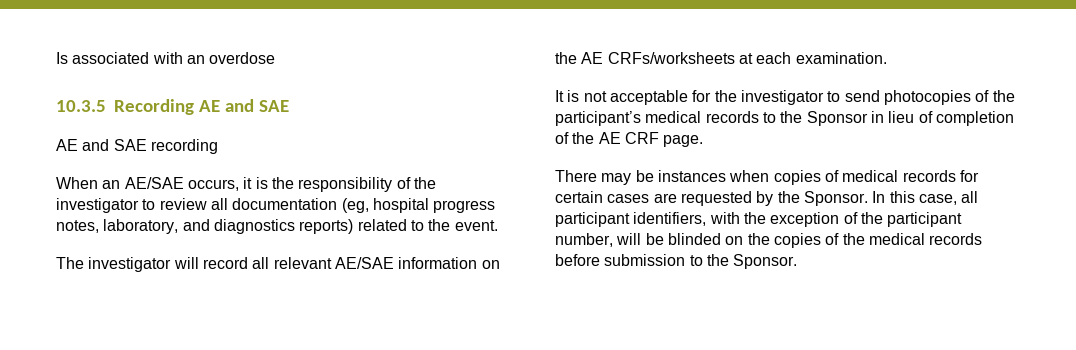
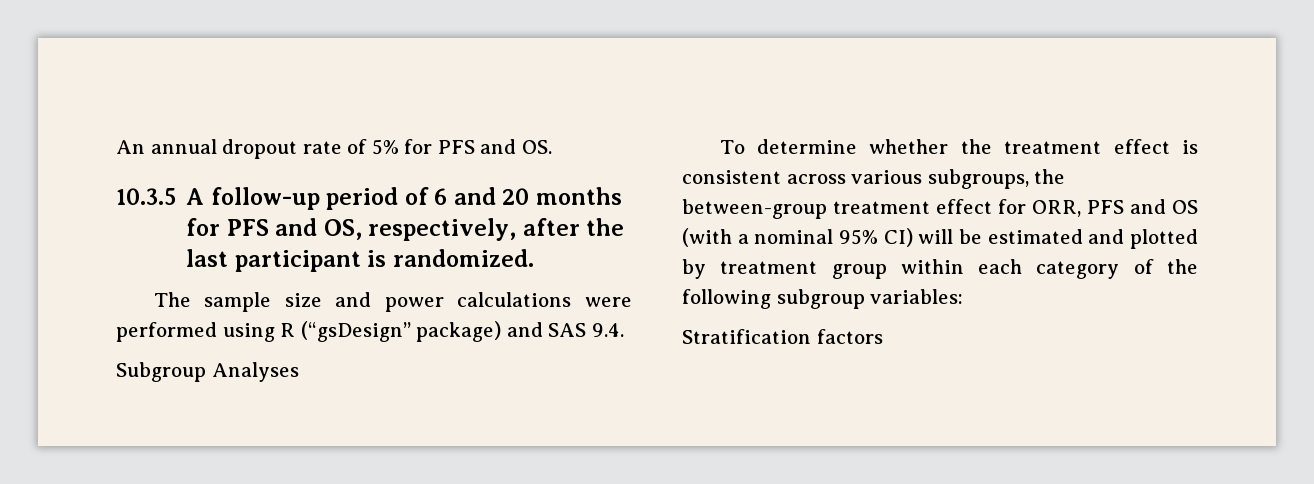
[56,52,276,64] [56,99,289,115] [56,139,218,154] [56,177,436,192] [56,198,496,213] [56,219,498,234] [56,257,500,272] [555,52,887,64] [555,90,1015,105] [555,111,1014,126] [555,132,704,147] [555,170,979,185] [555,191,979,206] [555,212,963,227] [555,233,983,248] [555,254,798,269] Is associated with an overdose // 10.3.5 Recording AE and SAE // AE and SAE recording // When an AE/SAE occurs, it is the responsibility of the investigator to review all documentation (eg, hospital progress notes, laboratory, and diagnostics reports) related to the event. // The investigator will record all relevant AE/SAE information on the AE CRFs/worksheets at each examination. // It is not acceptable for the investigator to send photocopies of the participant’s medical records to the Sponsor in lieu of completion of the AE CRF page. // There may be instances when copies of medical records for certain cases are requested by the Sponsor. In this case, all participant identifiers, with the exception of the participant number, will be blinded on the copies of the medical records before submission to the Sponsor. -> [116,139,552,159] [116,187,622,210] [186,218,625,241] [186,249,534,272] [153,292,632,312] [116,321,624,342] [116,362,299,382] [719,139,1198,154] [682,169,1066,189] [682,199,1198,219] [682,228,1198,249] [682,259,1198,279] [682,289,964,309] [682,329,883,344] An annual dropout rate of 5% for PFS and OS. // 10.3.5 A follow-up period of 6 and 20 months for PFS and OS, respectively, after the last participant is randomized. // The sample size and power calculations were performed using R (“gsDesign” package) and SAS 9.4. // Subgroup Analyses // To determine whether the treatment effect is consistent across various subgroups, the between-group treatment effect for ORR, PFS and OS (with a nominal 95% CI) will be estimated and plotted by treatment group within each category of the following subgroup variables: // Stratification factors

